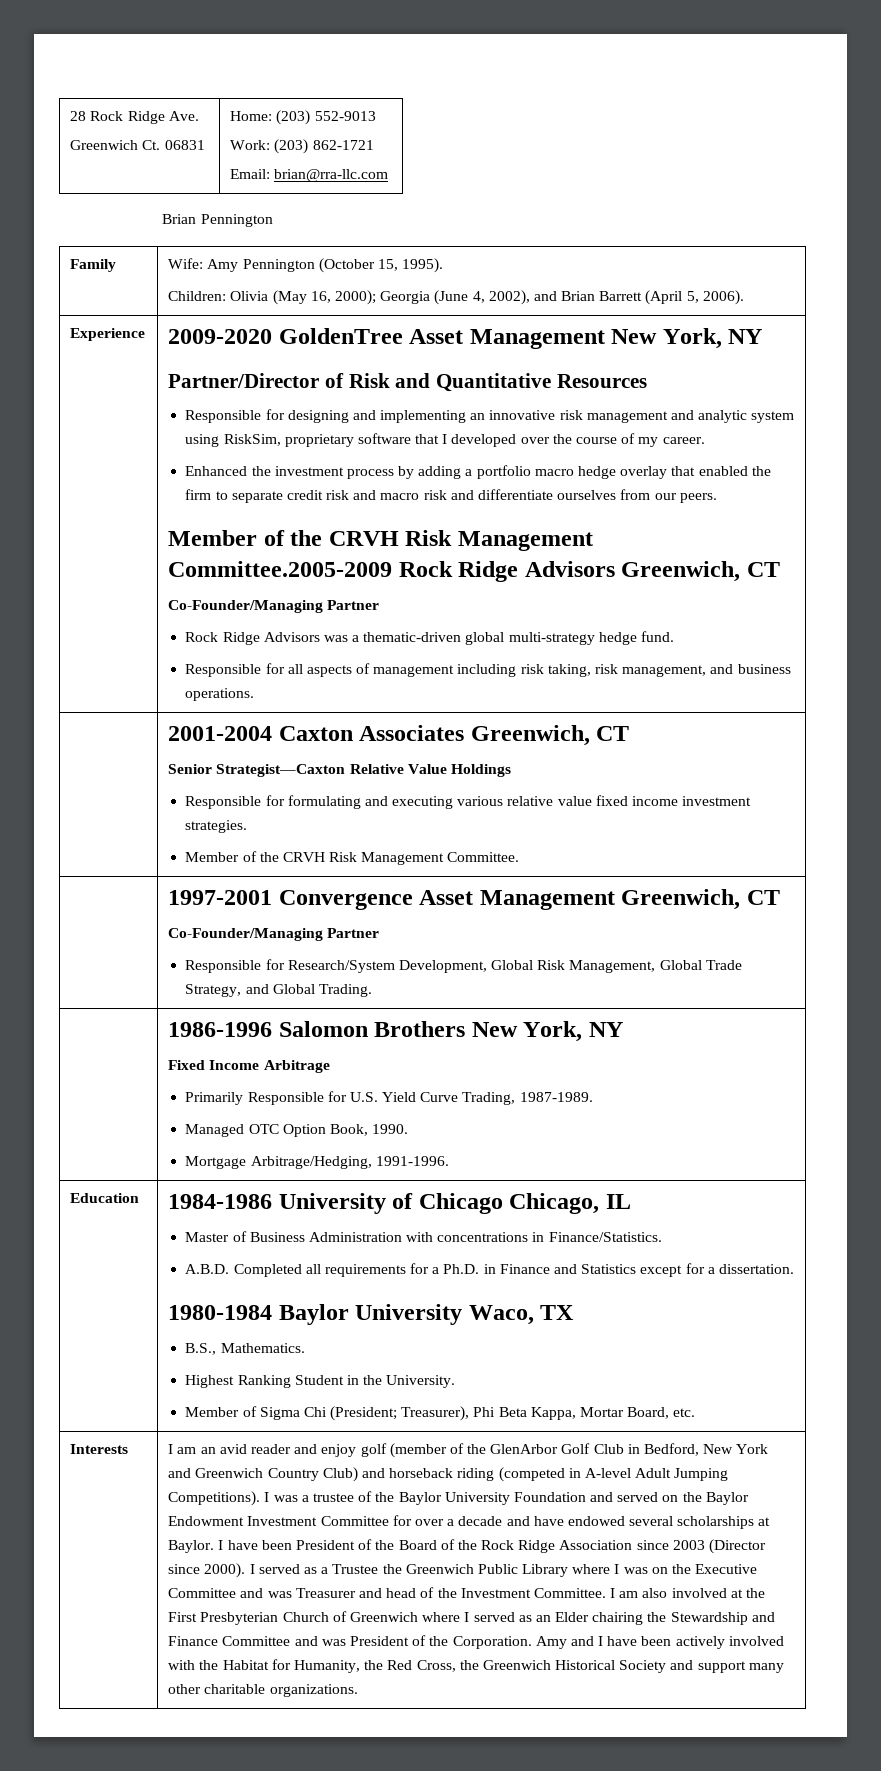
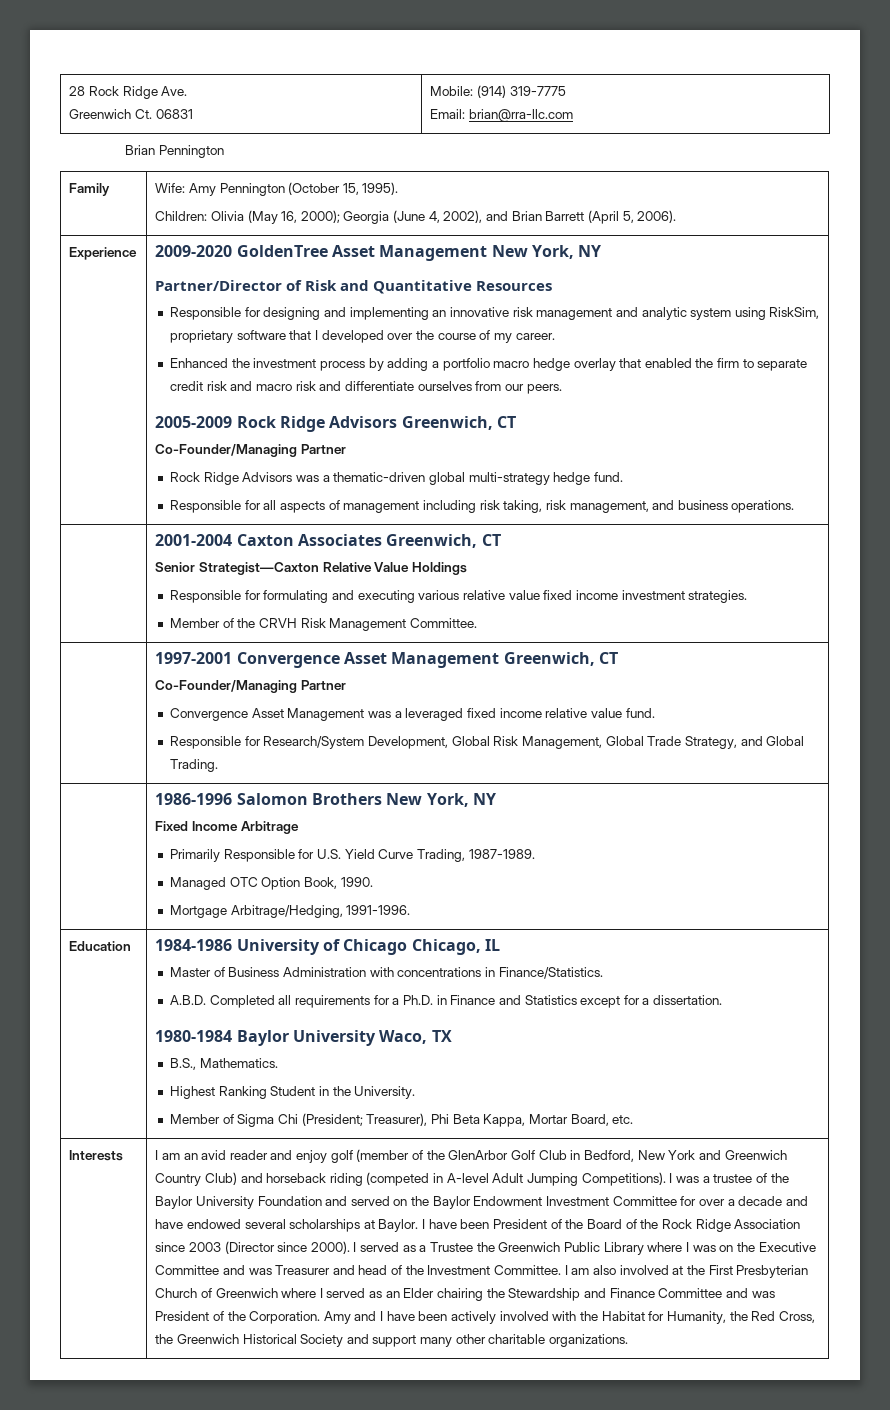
[230,110,376,125] [230,139,374,154] Home: (203) 552-9013 // Work: (203) 862-1721 -> [430,85,566,98] Mobile: (914) 319-7775
[168,530,593,551] [168,561,393,577] Member of the CRVH Risk Management Committee.2005-2009 -> [155,416,233,428] 2005-2009
(380, 933) none -> [170,708,655,721] // Convergence Asset Management was a leveraged fixed income relative value fund.

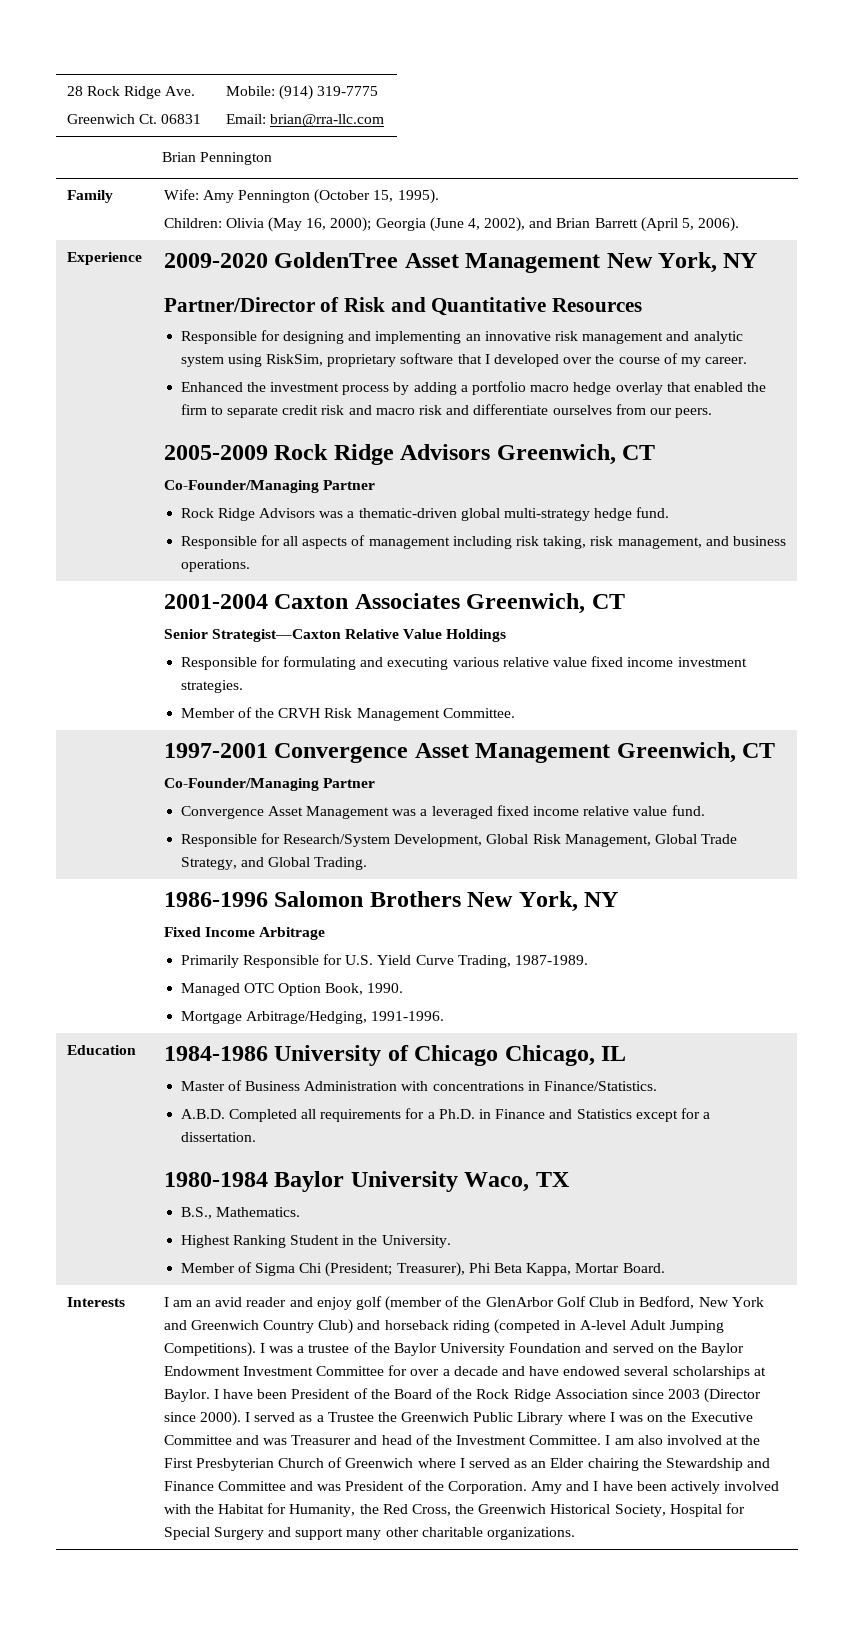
[570,1114,634,1126] Board, etc. -> [622,1263,665,1273] Board.
[300,1334,344,1347] Society -> [614,1503,745,1517] [163,1527,264,1540] Society, Hospital for Special Surgery

